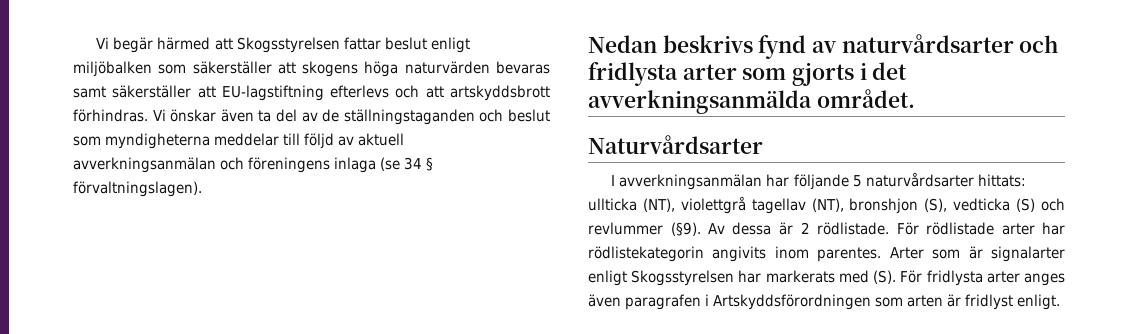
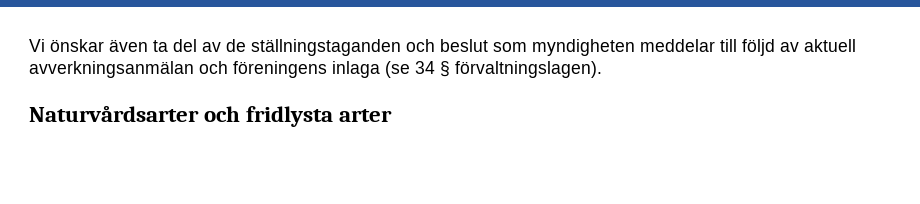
[96,37,470,53] [73,61,550,77] [73,85,550,101] [73,109,166,122] Vi begär härmed att Skogsstyrelsen fattar beslut enligt miljöbalken som säkerställer att skogens höga naturvärden bevaras samt säkerställer att EU-lagstiftning efterlevs och att artskyddsbrott förhindras. Vi -> [29,39,45,52] Vi
[105,133,211,149] myndigheterna -> [532,39,635,56] myndigheten
[588,34,1059,59] [588,62,908,86] [588,89,915,114] [588,135,763,154] [611,172,1026,190] [588,196,1065,214] [588,222,1065,236] [588,246,1065,262] [588,270,1065,286] [588,294,1061,310] Nedan beskrivs fynd av naturvårdsarter och fridlysta arter som gjorts i det avverkningsanmälda området. // Naturvårdsarter // I avverkningsanmälan har följande 5 naturvårdsarter hittats: ullticka (NT), violettgrå tagellav (NT), bronshjon (S), vedticka (S) och revlummer (§9). Av dessa är 2 rödlistade. För rödlistade arter har rödlistekategorin angivits inom parentes. Arter som är signalarter enligt Skogsstyrelsen har markerats med (S). För fridlysta arter anges även paragrafen i Artskyddsförordningen som arten är fridlyst enligt. -> [29,105,393,127] Naturvårdsarter och fridlysta arter

